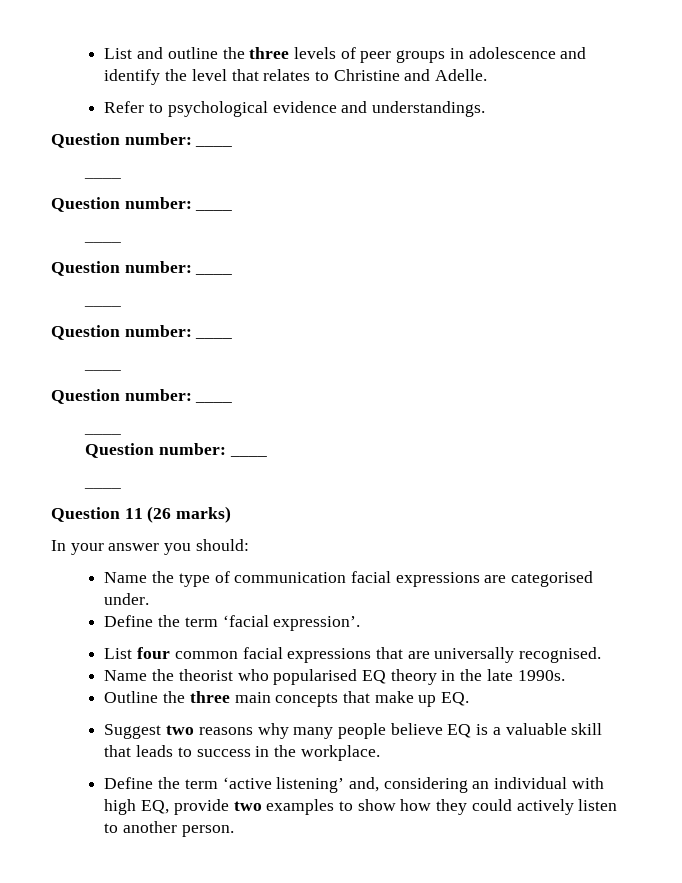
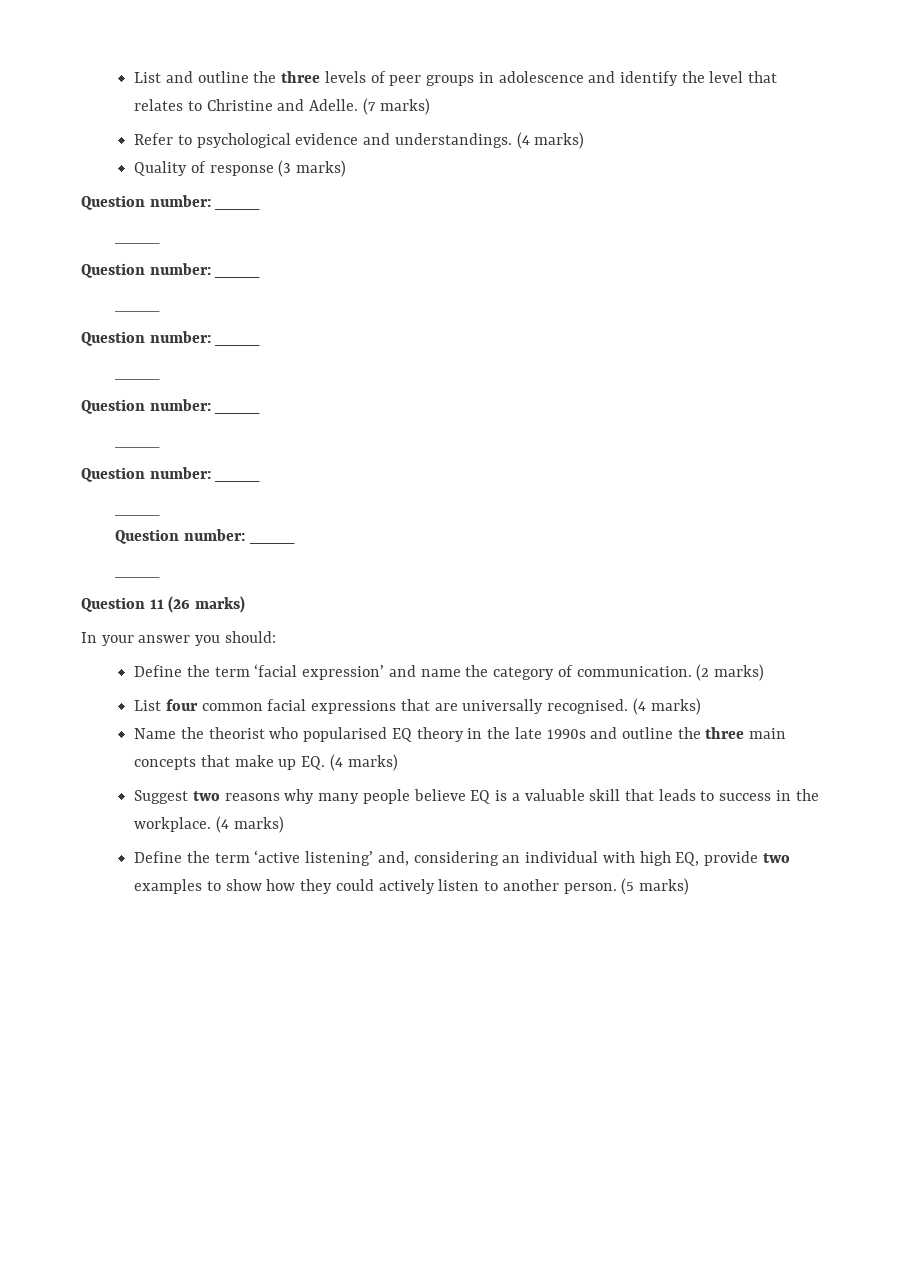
(488, 75) none -> [362,98,430,115] (7 marks)
(485, 109) none -> [516,132,585,149] [134,160,347,177] (4 marks) // Quality of response (3 marks)
[104,571,594,587] [104,593,150,605] [104,615,361,631] Name the type of communication facial expressions are categorised under. // Define the term ‘facial expression’. -> [134,664,765,681] Define the term ‘facial expression’ and name the category of communication. (2 marks)
(602, 655) none -> [632,698,701,715] (4 marks)
[517,670,565,681] [104,691,159,703] 1990s. // Outline -> [546,727,674,739] 1990s and outline
(470, 699) none -> [329,754,398,771] (4 marks)
(380, 753) none -> [216,816,284,833] (4 marks)
(234, 831) none -> [621,878,690,895] (5 marks)

